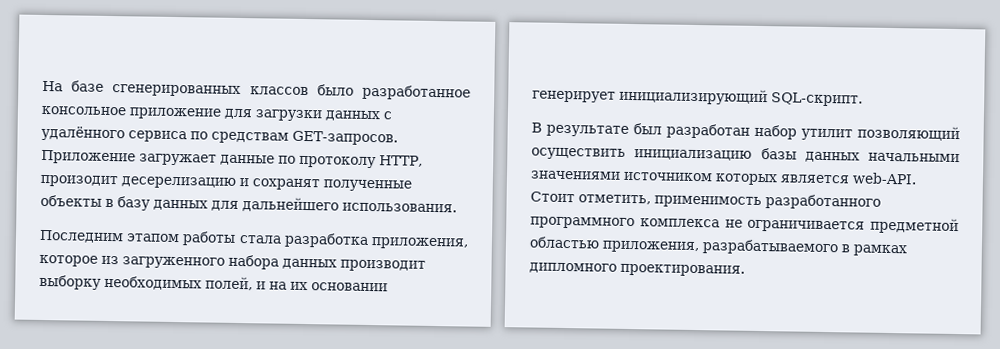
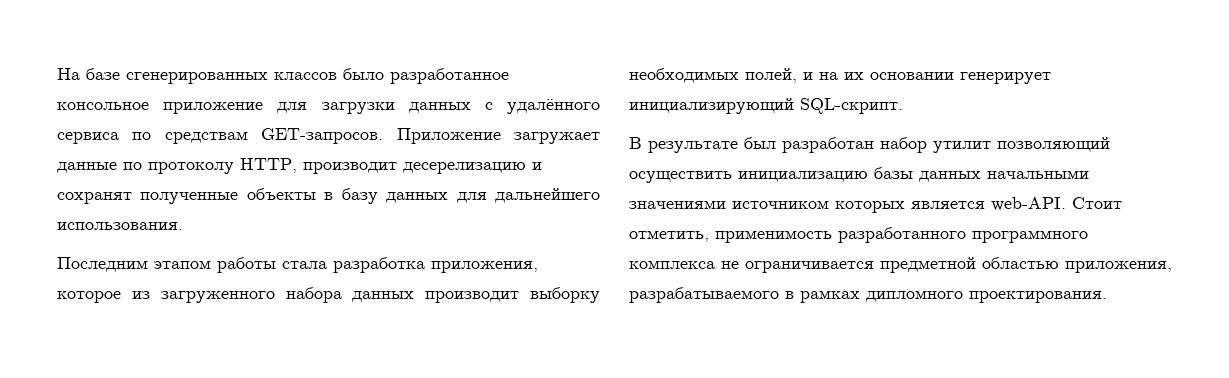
[40,174,118,188] произодит -> [303,162,397,174] производит

